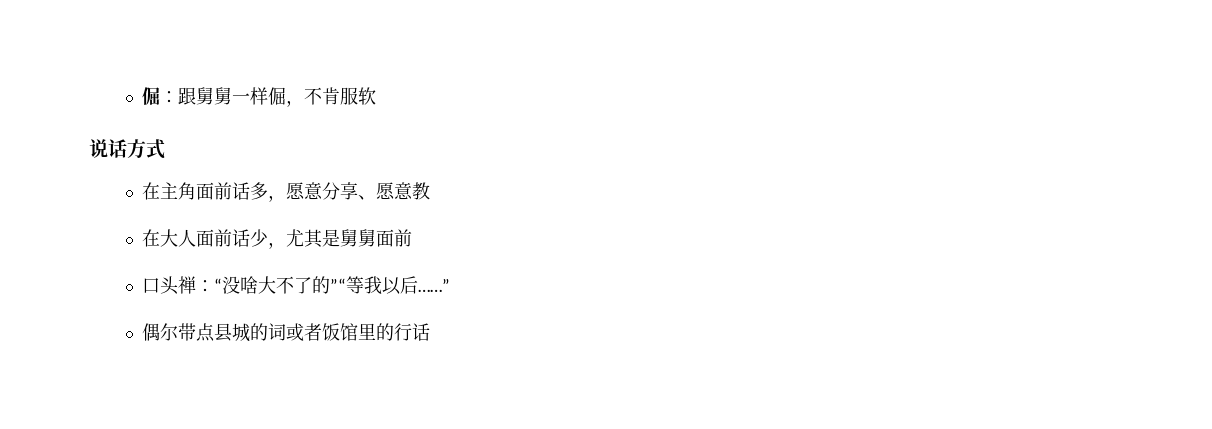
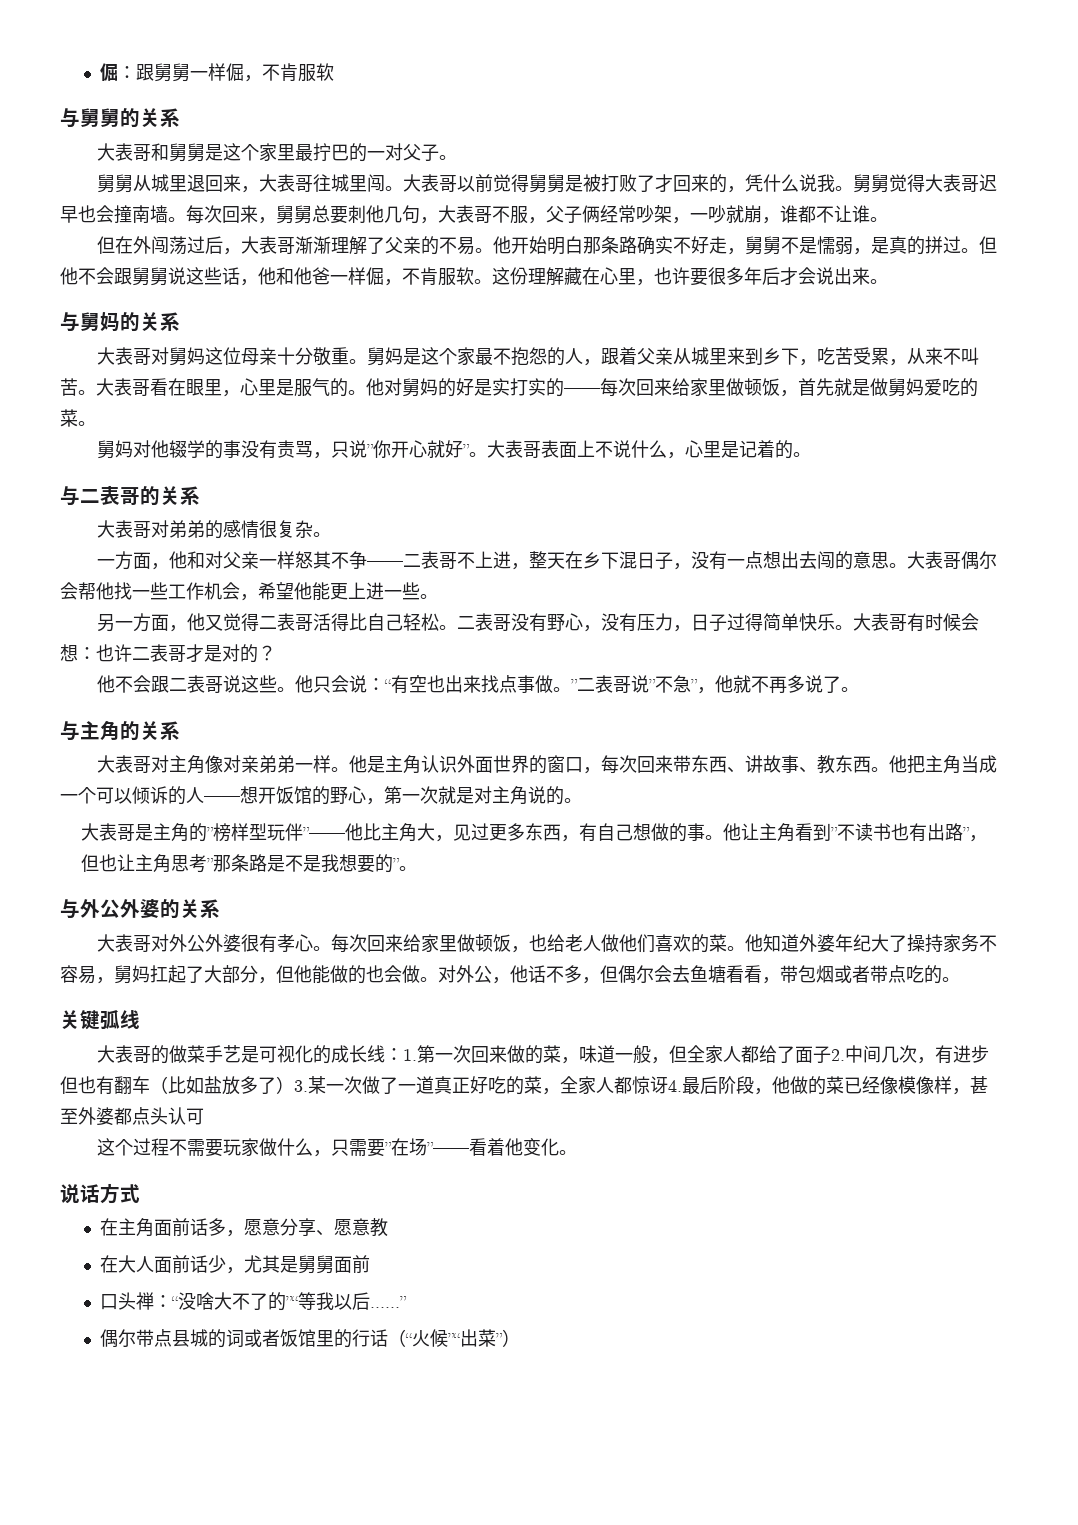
(376, 96) none -> [60,108,180,128] [96,143,457,162] [96,174,997,193] [60,205,888,224] [96,236,997,255] [60,267,888,286] [60,312,180,332] [96,347,979,366] [60,378,978,397] [60,409,96,427] [96,440,811,459] [60,485,200,506] [96,520,331,539] [96,551,997,570] [60,582,438,601] [96,613,979,632] [60,644,276,663] [96,675,859,694] [60,720,180,741] [96,755,997,774] [60,786,582,805] [80,823,987,842] [80,854,417,873] [60,899,220,919] [96,934,997,953] [60,965,960,984] [60,1010,140,1030] [96,1045,989,1064] [60,1076,988,1095] [60,1107,204,1126] [96,1138,577,1157] // 与舅舅的关系 // 大表哥和舅舅是这个家里最拧巴的一对父子。 // 舅舅从城里退回来，大表哥往城里闯。大表哥以前觉得舅舅是被打败了才回来的，凭什么说我。舅舅觉得大表哥迟早也会撞南墙。每次回来，舅舅总要刺他几句，大表哥不服，父子俩经常吵架，一吵就崩，谁都不让谁。 // 但在外闯荡过后，大表哥渐渐理解了父亲的不易。他开始明白那条路确实不好走，舅舅不是懦弱，是真的拼过。但他不会跟舅舅说这些话，他和他爸一样倔，不肯服软。这份理解藏在心里，也许要很多年后才会说出来。 // 与舅妈的关系 // 大表哥对舅妈这位母亲十分敬重。舅妈是这个家最不抱怨的人，跟着父亲从城里来到乡下，吃苦受累，从来不叫苦。大表哥看在眼里，心里是服气的。他对舅妈的好是实打实的——每次回来给家里做顿饭，首先就是做舅妈爱吃的菜。 // 舅妈对他辍学的事没有责骂，只说”你开心就好”。大表哥表面上不说什么，心里是记着的。 // 与二表哥的关系 // 大表哥对弟弟的感情很复杂。 // 一方面，他和对父亲一样怒其不争——二表哥不上进，整天在乡下混日子，没有一点想出去闯的意思。大表哥偶尔会帮他找一些工作机会，希望他能更上进一些。 // 另一方面，他又觉得二表哥活得比自己轻松。二表哥没有野心，没有压力，日子过得简单快乐。大表哥有时候会想：也许二表哥才是对的？ // 他不会跟二表哥说这些。他只会说：“有空也出来找点事做。”二表哥说”不急”，他就不再多说了。 // 与主角的关系 // 大表哥对主角像对亲弟弟一样。他是主角认识外面世界的窗口，每次回来带东西、讲故事、教东西。他把主角当成一个可以倾诉的人——想开饭馆的野心，第一次就是对主角说的。 // 大表哥是主角的”榜样型玩伴”——他比主角大，见过更多东西，有自己想做的事。他让主角看到”不读书也有出路”，但也让主角思考”那条路是不是我想要的”。 // 与外公外婆的关系 // 大表哥对外公外婆很有孝心。每次回来给家里做顿饭，也给老人做他们喜欢的菜。他知道外婆年纪大了操持家务不容易，舅妈扛起了大部分，但他能做的也会做。对外公，他话不多，但偶尔会去鱼塘看看，带包烟或者带点吃的。 // 关键弧线 // 大表哥的做菜手艺是可视化的成长线：1.第一次回来做的菜，味道一般，但全家人都给了面子2.中间几次，有进步但也有翻车（比如盐放多了）3.某一次做了一道真正好吃的菜，全家人都惊讶4.最后阶段，他做的菜已经像模像样，甚至外婆都点头认可 // 这个过程不需要玩家做什么，只需要”在场”——看着他变化。
(430, 332) none -> [388,1329,521,1347] （“火候”“出菜”）

